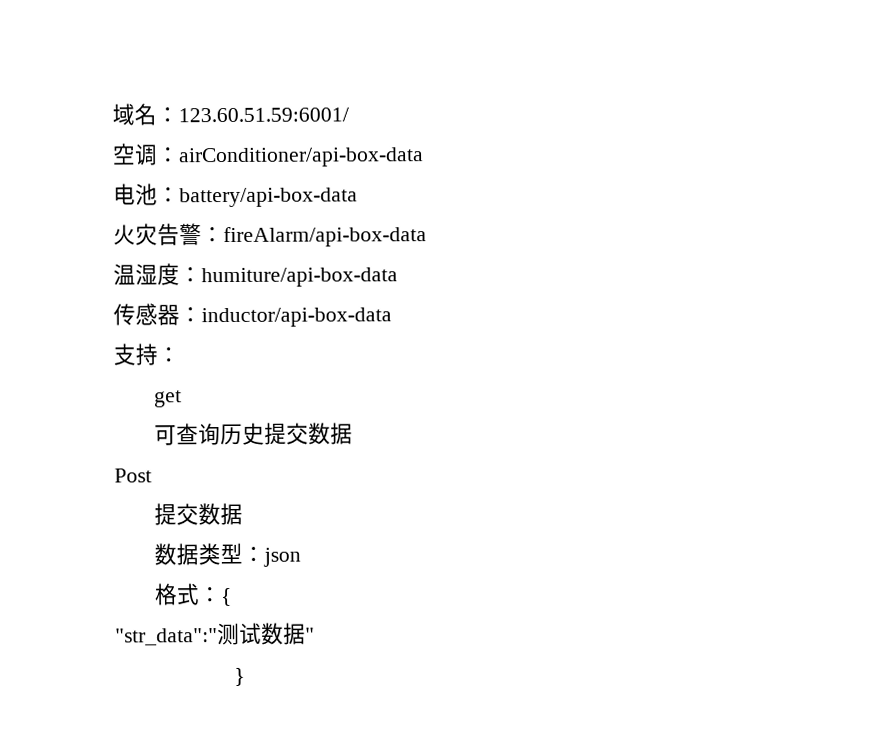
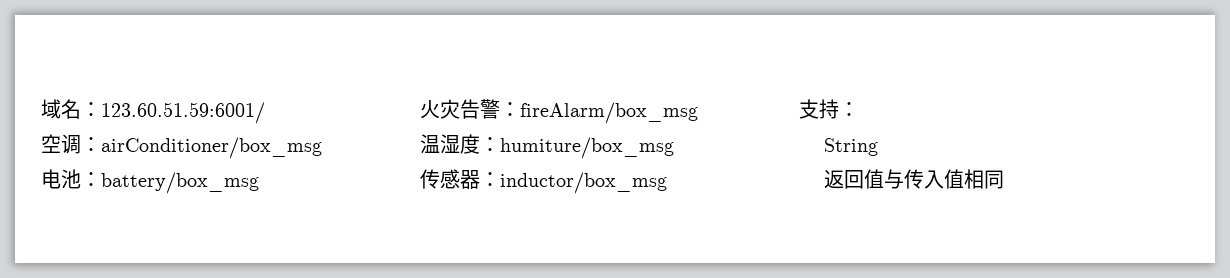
[178,147,424,168] airConditioner/api-box-data -> [101,137,322,159] airConditioner/box_msg
[179,187,358,208] battery/api-box-data -> [101,172,259,194] battery/box_msg
[223,226,427,248] fireAlarm/api-box-data -> [520,102,698,124] fireAlarm/box_msg
[201,267,398,288] humiture/api-box-data -> [500,137,674,159] humiture/box_msg
[201,307,392,328] inductor/api-box-data -> [500,172,667,194] inductor/box_msg
[153,390,182,408] [153,422,353,446] [114,468,152,483] [153,502,243,526] [153,542,301,567] [153,583,232,607] [115,622,315,646] [233,667,245,686] get // 可查询历史提交数据 // Post // 提交数据 // 数据类型：json // 格式：{ // "str_data":"测试数据" // } -> [824,138,879,156] [824,169,1005,189] String // 返回值与传入值相同

